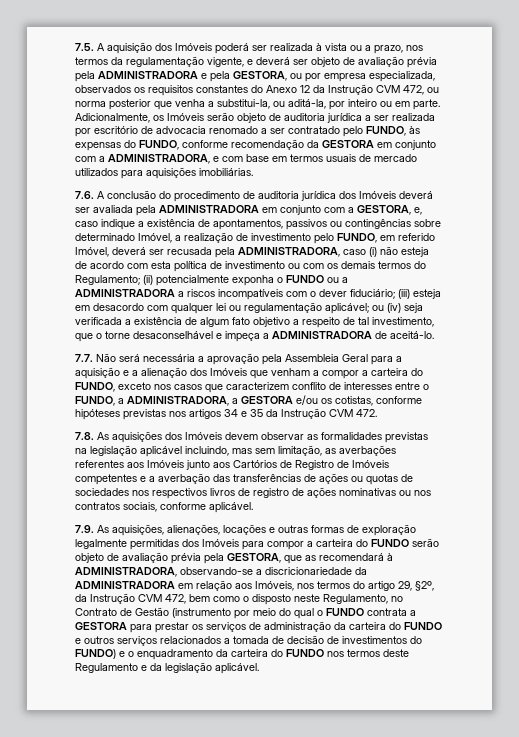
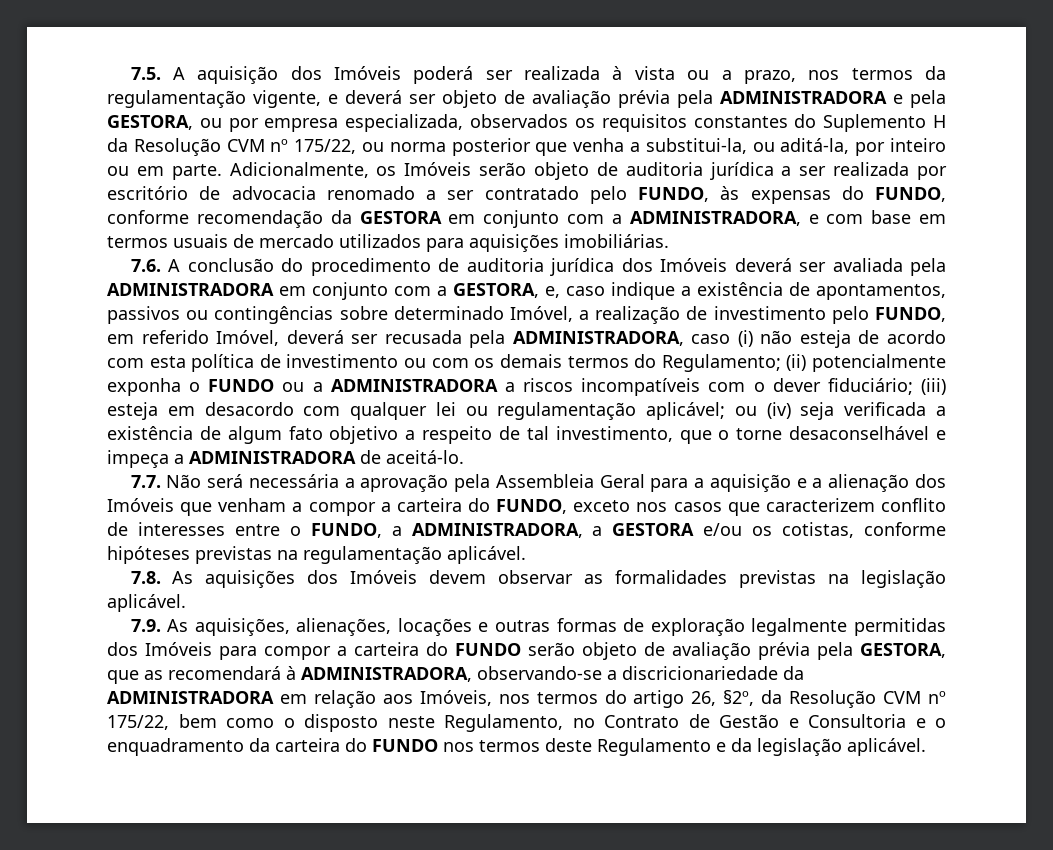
[266,84,424,95] Anexo 12 da Instrução CVM 472, -> [823,114,947,132] [107,138,357,156] Suplemento H da Resolução CVM nº 175/22,
[169,408,377,419] nos artigos 34 e 35 da Instrução CVM 472. -> [277,546,526,564] na regulamentação aplicável.
[140,445,396,457] [75,460,389,470] [75,473,413,485] [75,487,431,499] [75,502,206,512] aplicável incluindo, mas sem limitação, as averbações referentes aos Imóveis junto aos Cartórios de Registro de Imóveis competentes e a averbação das transferências de ações ou quotas de sociedades nos respectivos livros de registro de ações nominativas ou nos contratos sociais, conforme -> (946, 579) none
[398,581,412,591] 29, -> [691,691,717,706] 26,
[90,593,186,604] Instrução CVM 472, -> [789,690,947,708] [107,715,169,730] Resolução CVM nº 175/22,
[172,608,416,619] [75,621,442,633] [75,635,422,646] [75,649,116,659] (instrumento por meio do qual o FUNDO contrata a GESTORA para prestar os serviços de administração da carteira do FUNDO e outros serviços relacionados a tomada de decisão de investimentos do FUNDO) -> [788,714,906,728] e Consultoria

